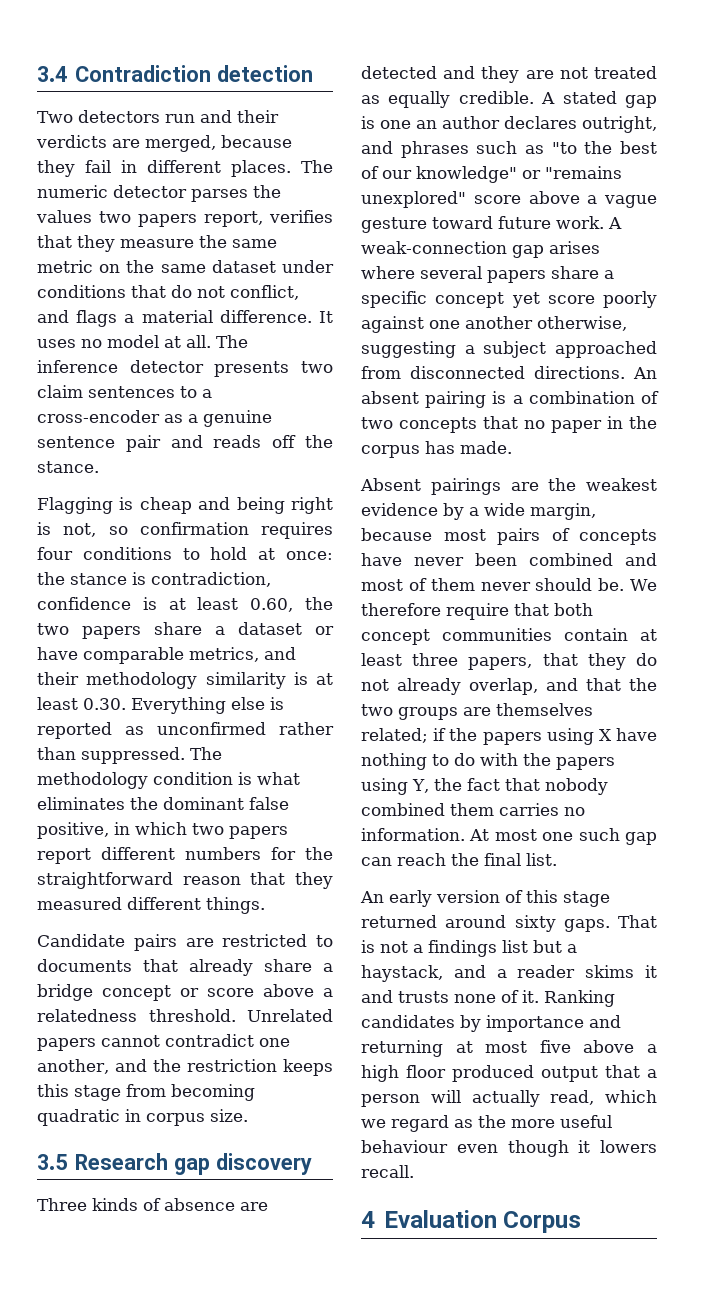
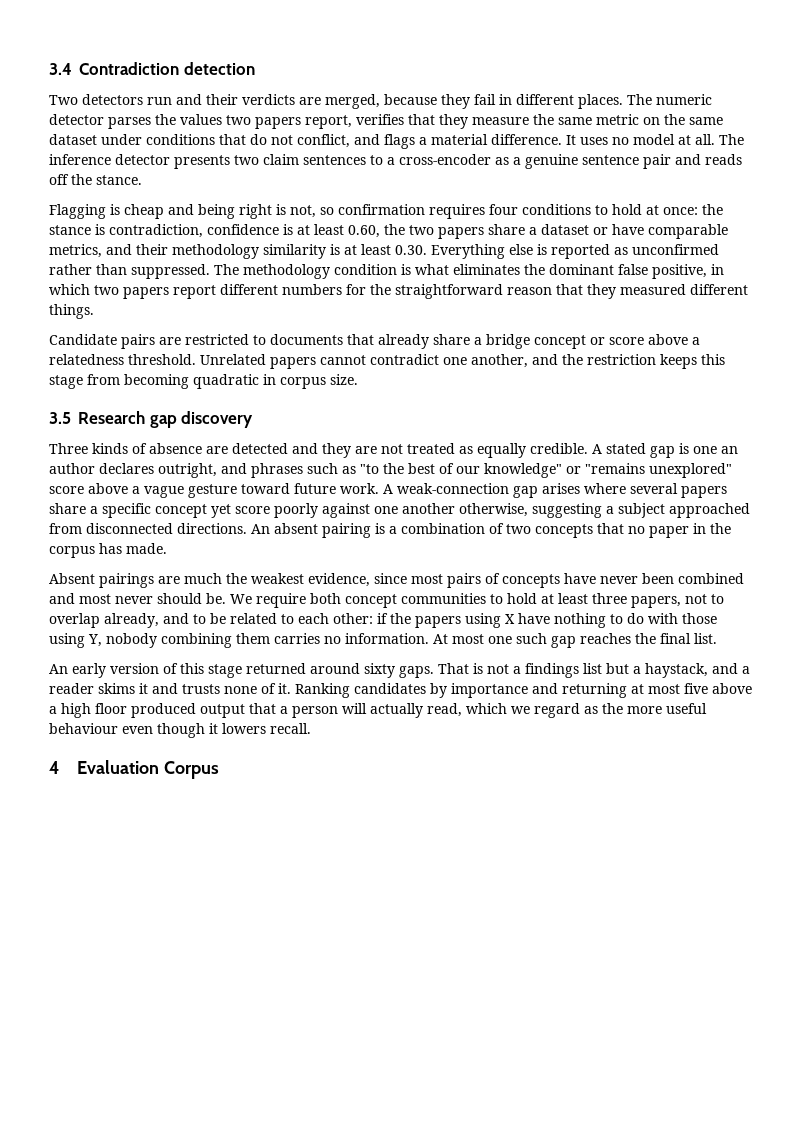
(539, 486) none -> [184,573,222,584] much
[361,503,596,520] [361,528,432,541] evidence by a wide margin, because -> [308,573,407,587] evidence, since
[408,578,475,591] of them -> (111, 599) none
[361,603,549,620] therefore require that -> [256,593,306,608] require
[564,628,628,641] contain -> [490,593,537,604] to hold
[542,653,657,670] [361,678,657,695] [361,703,593,720] [361,728,428,743] that they do not already overlap, and that the two groups are themselves related; -> [685,594,724,604] [49,613,373,628] not to overlap already, and to be related to each other:
[523,753,615,770] [361,778,608,795] [361,803,445,816] the papers using Y, the fact that nobody combined -> [682,613,717,624] [49,633,232,648] those using Y, nobody combining
[361,853,446,866] can reach -> [580,633,631,644] reaches

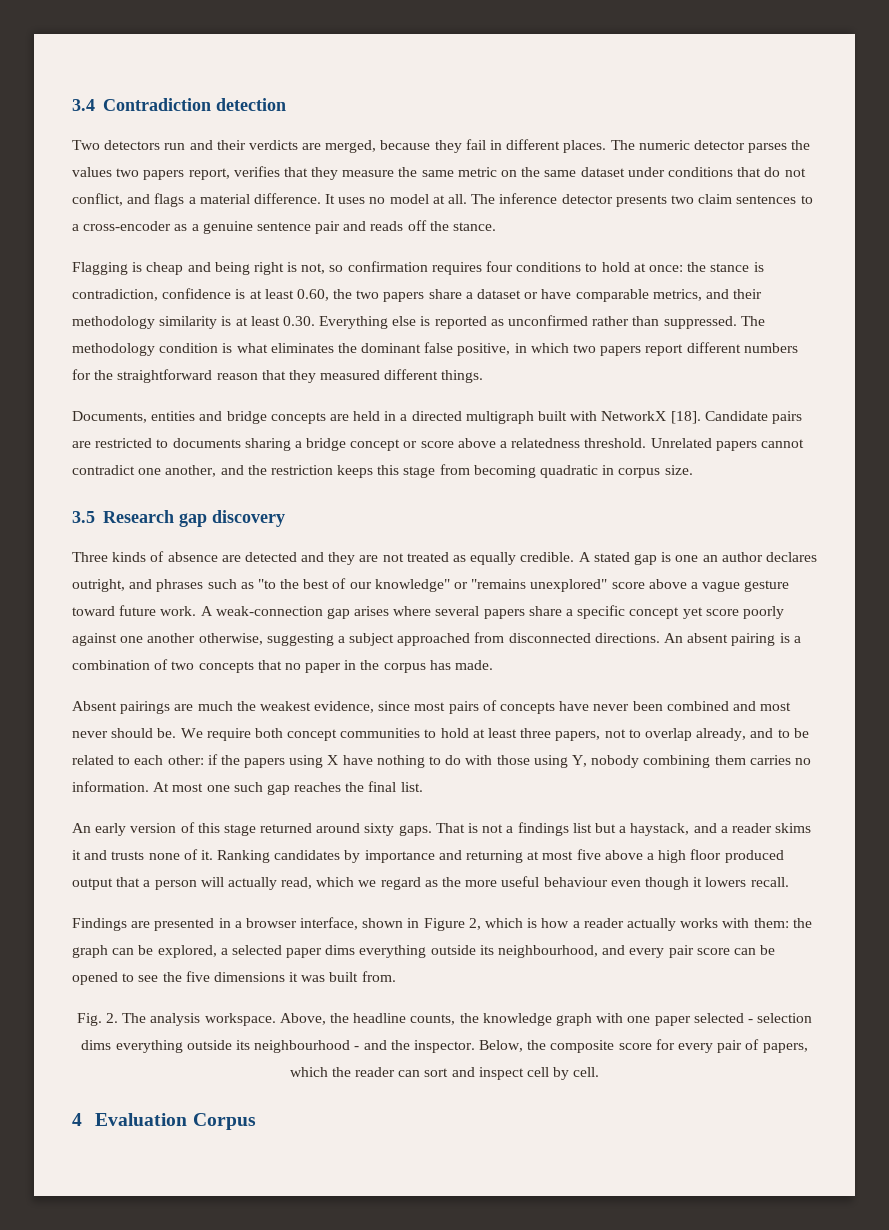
(94, 311) none -> [72,411,701,424] Documents, entities and bridge concepts are held in a directed multigraph built with NetworkX [18].
[347,334,470,349] that already share -> [244,438,291,451] sharing
(311, 728) none -> [72,917,812,931] [72,945,776,958] [72,971,396,985] [76,1013,813,1026] [81,1039,808,1053] [289,1067,600,1080] // Findings are presented in a browser interface, shown in Figure 2, which is how a reader actually works with them: the graph can be explored, a selected paper dims everything outside its neighbourhood, and every pair score can be opened to see the five dimensions it was built from. // Fig. 2. The analysis workspace. Above, the headline counts, the knowledge graph with one paper selected - selection dims everything outside its neighbourhood - and the inspector. Below, the composite score for every pair of papers, which the reader can sort and inspect cell by cell.

